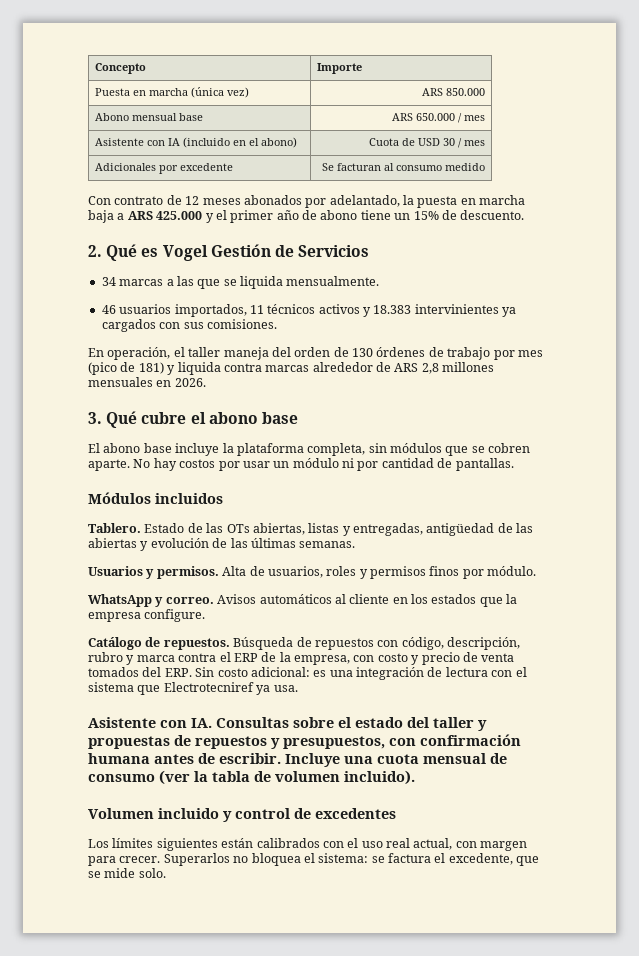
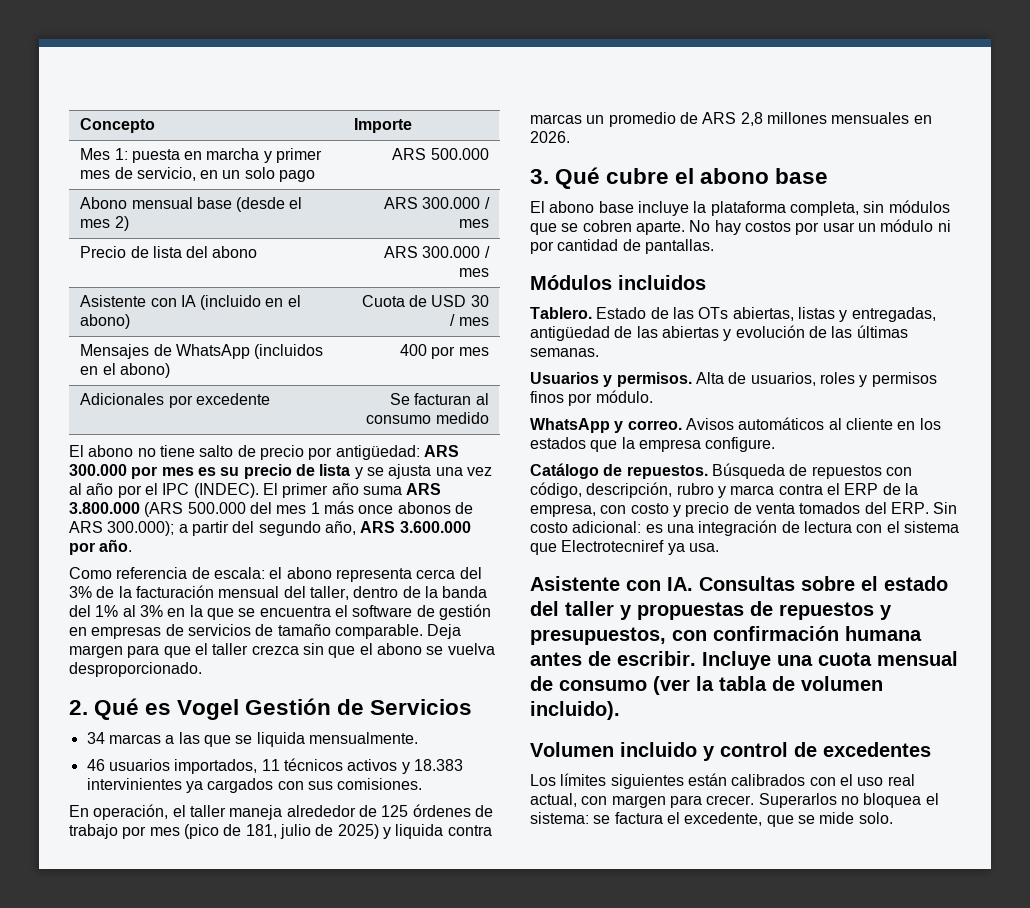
[94,87,249,98] [422,88,486,96] Puesta en marcha (única vez) | ARS 850.000 -> [80,148,323,163] [80,167,316,182] [392,148,489,160] Mes 1: puesta en marcha y primer mes de servicio, en un solo pago | ARS 500.000
[392,113,456,121] | ARS 650.000 -> [236,197,303,212] [80,216,129,231] [384,197,490,209] [458,219,489,228] [80,246,258,258] [384,246,481,258] (desde el mes 2) | ARS 300.000 / mes // Precio de lista del abono | ARS 300.000
(486, 143) none -> [80,344,324,359] [80,363,170,378] [400,344,489,359] // Mensajes de WhatsApp (incluidos en el abono) | 400 por mes
[88,195,526,208] [88,210,525,223] Con contrato de 12 meses abonados por adelantado, la puesta en marcha baja a ARS 425.000 y el primer año de abono tiene un 15% de descuento. -> [69,445,459,460] [69,464,492,479] [69,483,442,498] [69,501,473,517] [69,521,471,536] [69,539,133,555] [69,567,482,582] [69,585,488,600] [69,604,491,620] [69,624,462,639] [69,643,495,658] [69,662,202,677] El abono no tiene salto de precio por antigüedad: ARS 300.000 por mes es su precio de lista y se ajusta una vez al año por el IPC (INDEC). El primer año suma ARS 3.800.000 (ARS 500.000 del mes 1 más once abonos de ARS 300.000); a partir del segundo año, ARS 3.600.000 por año. // Como referencia de escala: el abono representa cerca del 3% de la facturación mensual del taller, dentro de la banda del 1% al 3% en la que se encuentra el software de gestión en empresas de servicios de tamaño comparable. Deja margen para que el taller crezca sin que el abono se vuelva desproporcionado.
[271,347,373,357] del orden de 130 -> [286,805,409,817] alrededor de 125
[138,362,164,374] 181) -> [245,824,379,839] 181, julio de 2025)
[312,362,373,372] alrededor -> [586,112,676,127] un promedio

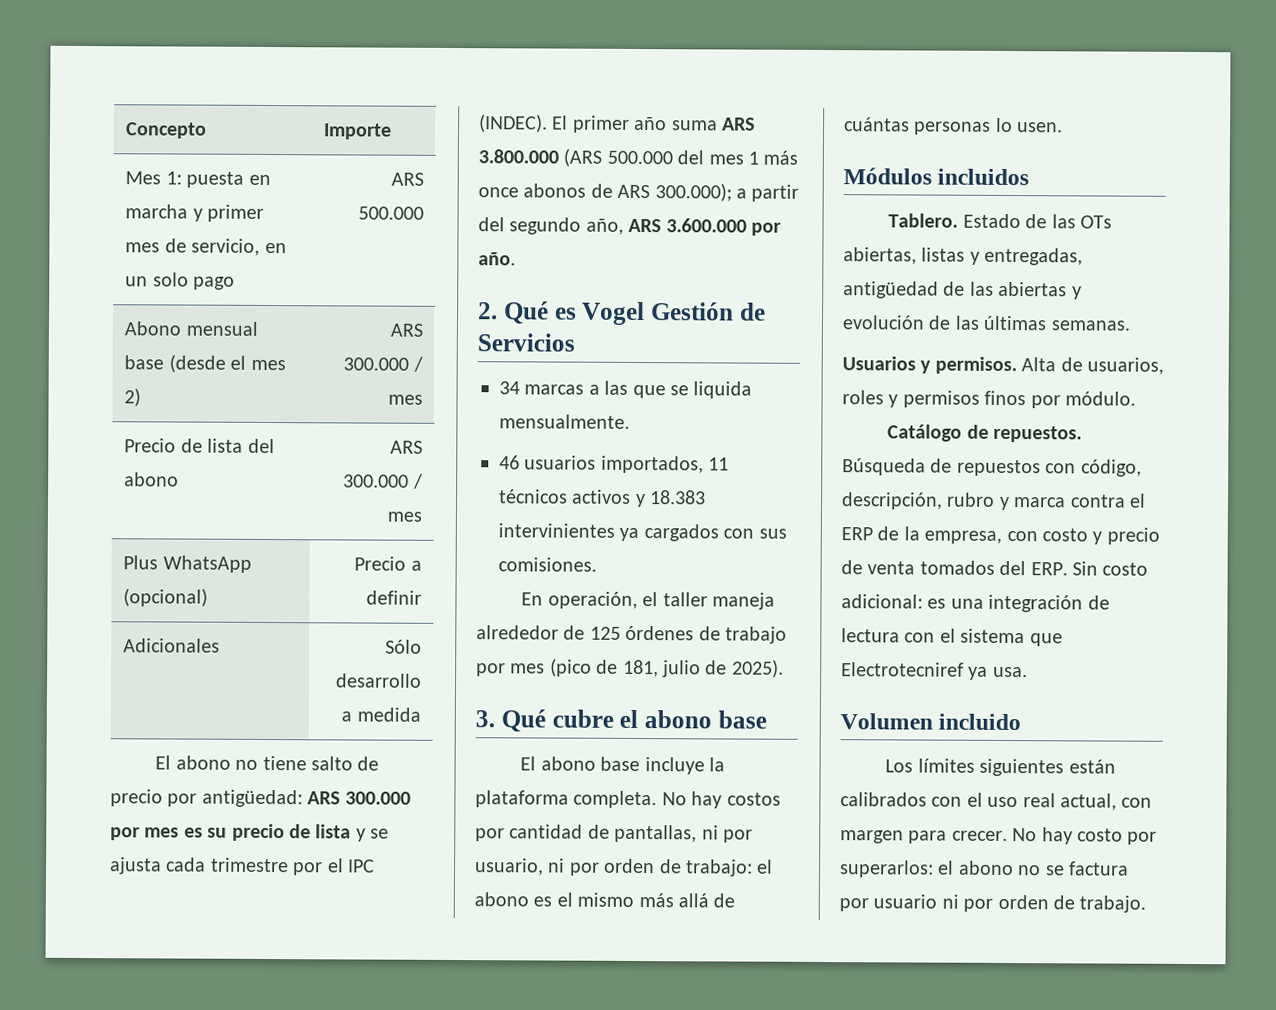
[80,295,301,310] [80,314,131,329] [361,295,489,307] [450,314,489,326] [80,344,324,359] [80,363,170,378] [400,344,489,359] [80,393,270,408] [390,393,489,405] [366,412,489,424] Asistente con IA (incluido en el abono) | Cuota de USD 30 / mes // Mensajes de WhatsApp (incluidos en el abono) | 400 por mes // Adicionales por excedente | Se facturan al consumo medido -> [123,555,252,573] [123,588,209,607] [354,556,422,571] [365,590,422,605] [123,638,221,653] [384,639,422,654] [335,673,422,688] [341,707,421,722] Plus WhatsApp (opcional) | Precio a definir // Adicionales | Sólo desarrollo a medida
[435,467,492,476] [69,483,114,495] una vez al año -> [166,857,289,873] cada trimestre
[69,567,482,582] [69,585,488,600] [69,604,491,620] [69,624,462,639] [69,643,495,658] [69,662,202,677] // Como referencia de escala: el abono representa cerca del 3% de la facturación mensual del taller, dentro de la banda del 1% al 3% en la que se encuentra el software de gestión en empresas de servicios de tamaño comparable. Deja margen para que el taller crezca sin que el abono se vuelva desproporcionado. -> (516, 259) none
[337,824,492,839] [530,112,932,127] [530,131,570,143] 2025) y liquida contra marcas un promedio de ARS 2,8 millones mensuales en 2026. -> [731,659,784,678] 2025).
[789,200,950,216] [530,219,951,235] [530,239,714,254] completa, sin módulos que se cobren aparte. No hay costos por usar un módulo ni por cantidad de pantallas. -> [573,790,781,809] [475,824,753,843] [474,858,774,877] [474,892,736,908] [844,117,1064,135] completa. No hay costos por cantidad de pantallas, ni por usuario, ni por orden de trabajo: el abono es el mismo más allá de cuántas personas lo usen.
[530,417,941,433] [530,437,776,452] // WhatsApp y correo. Avisos automáticos al cliente en los estados que la empresa configure. -> (1136, 398) none
[530,576,948,591] [530,601,892,620] [530,626,922,645] [530,651,958,670] [530,676,883,695] [530,701,620,720] [530,742,931,761] Asistente con IA. Consultas sobre el estado del taller y propuestas de repuestos y presupuestos, con confirmación humana antes de escribir. Incluye una cuota mensual de consumo (ver la tabla de volumen incluido). // Volumen incluido y control de excedentes -> [840,713,1022,731] Volumen incluido
[758,793,939,808] [530,812,893,827] Superarlos no bloquea el sistema: se factura el excedente, que se mide solo. -> [1012,827,1158,845] [839,860,1129,878] [839,894,1147,913] No hay costo por superarlos: el abono no se factura por usuario ni por orden de trabajo.

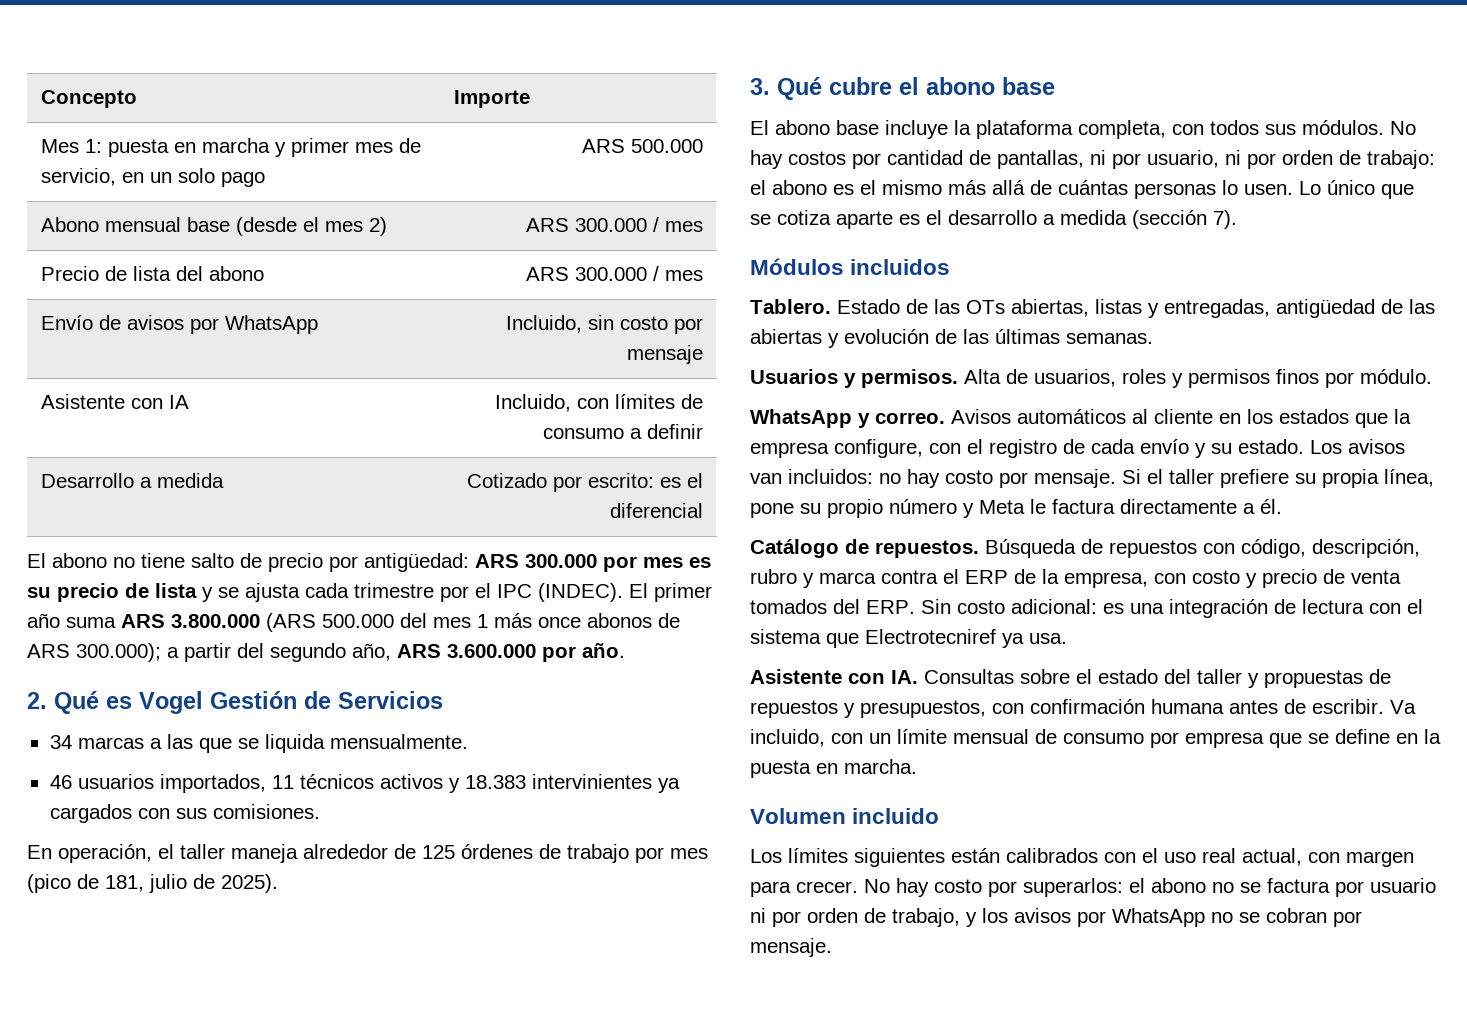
[123,555,252,573] [123,588,209,607] [354,556,407,571] Plus WhatsApp (opcional) | Precio -> [40,315,318,334] [506,315,704,334] [627,345,704,364] [40,394,189,409] [495,394,704,412] [543,428,625,439] Envío de avisos por WhatsApp | Incluido, sin costo por mensaje // Asistente con IA | Incluido, con límites de consumo
[123,638,221,653] [384,639,422,654] [335,673,422,688] [341,707,421,722] Adicionales | Sólo desarrollo a medida -> [40,473,224,488] [467,473,704,492] [610,503,704,518] Desarrollo a medida | Cotizado por escrito: es el diferencial
[573,790,658,809] completa. -> [1078,120,1384,139] completa, con todos sus módulos.
(1064, 127) none -> [1299,180,1414,199] [750,210,1237,229] Lo único que se cotiza aparte es el desarrollo a medida (sección 7).
(1136, 398) none -> [750,409,1411,428] [750,439,1405,458] [750,469,1434,488] [750,499,1282,518] // WhatsApp y correo. Avisos automáticos al cliente en los estados que la empresa configure, con el registro de cada envío y su estado. Los avisos van incluidos: no hay costo por mensaje. Si el taller prefiere su propia línea, pone su propio número y Meta le factura directamente a él.
(1028, 672) none -> [750,669,1391,688] [750,699,1416,718] [750,729,1441,748] [750,759,917,778] // Asistente con IA. Consultas sobre el estado del taller y propuestas de repuestos y presupuestos, con confirmación humana antes de escribir. Va incluido, con un límite mensual de consumo por empresa que se define en la puesta en marcha.
[1079,895,1147,913] trabajo. -> [892,908,1362,927] [750,938,832,957] trabajo, y los avisos por WhatsApp no se cobran por mensaje.

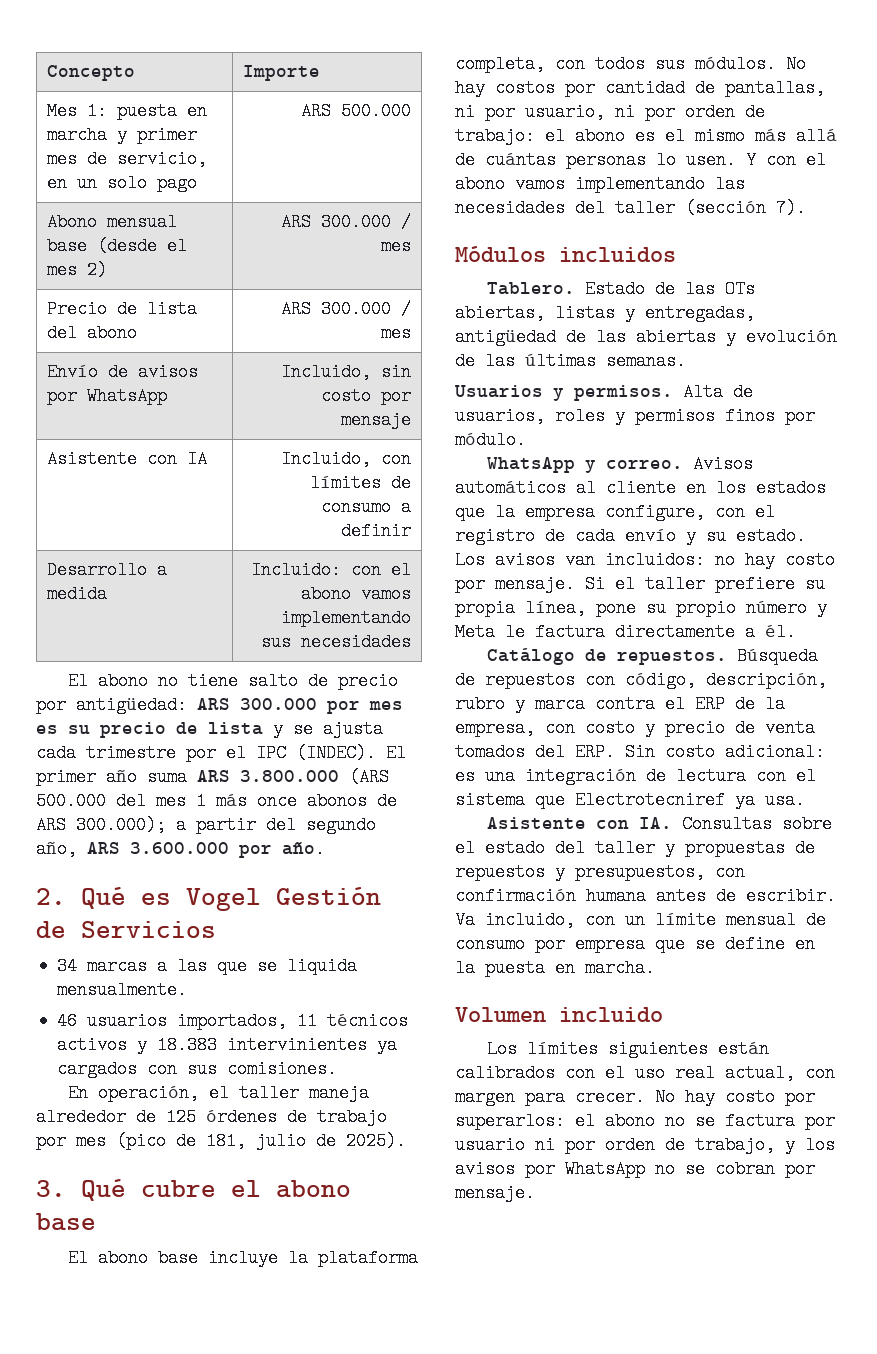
[467,473,704,492] [610,503,704,518] Cotizado por escrito: es el diferencial -> [250,561,411,579] [300,585,411,603] [280,609,411,627] [260,633,411,651] Incluido: con el abono vamos implementando sus necesidades
[1299,180,1414,199] [750,210,1127,229] Lo único que se cotiza aparte es el desarrollo a medida -> [746,151,826,169] [455,175,745,193] [455,199,675,217] Y con el abono vamos implementando las necesidades del taller

